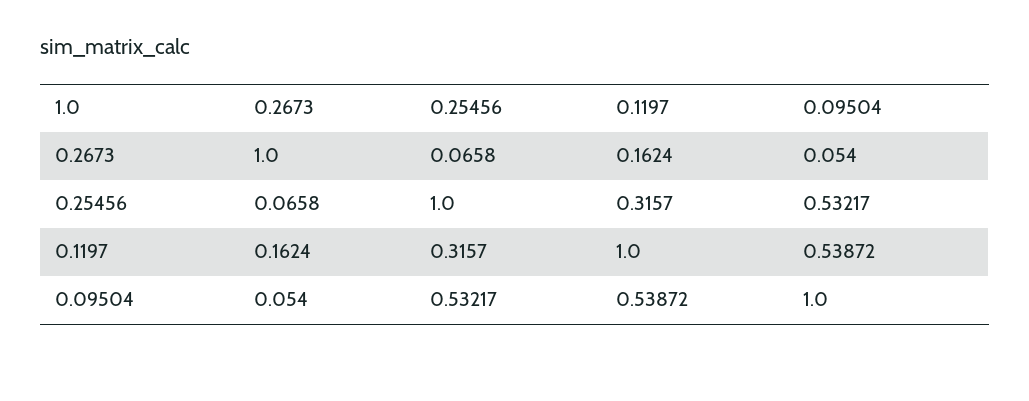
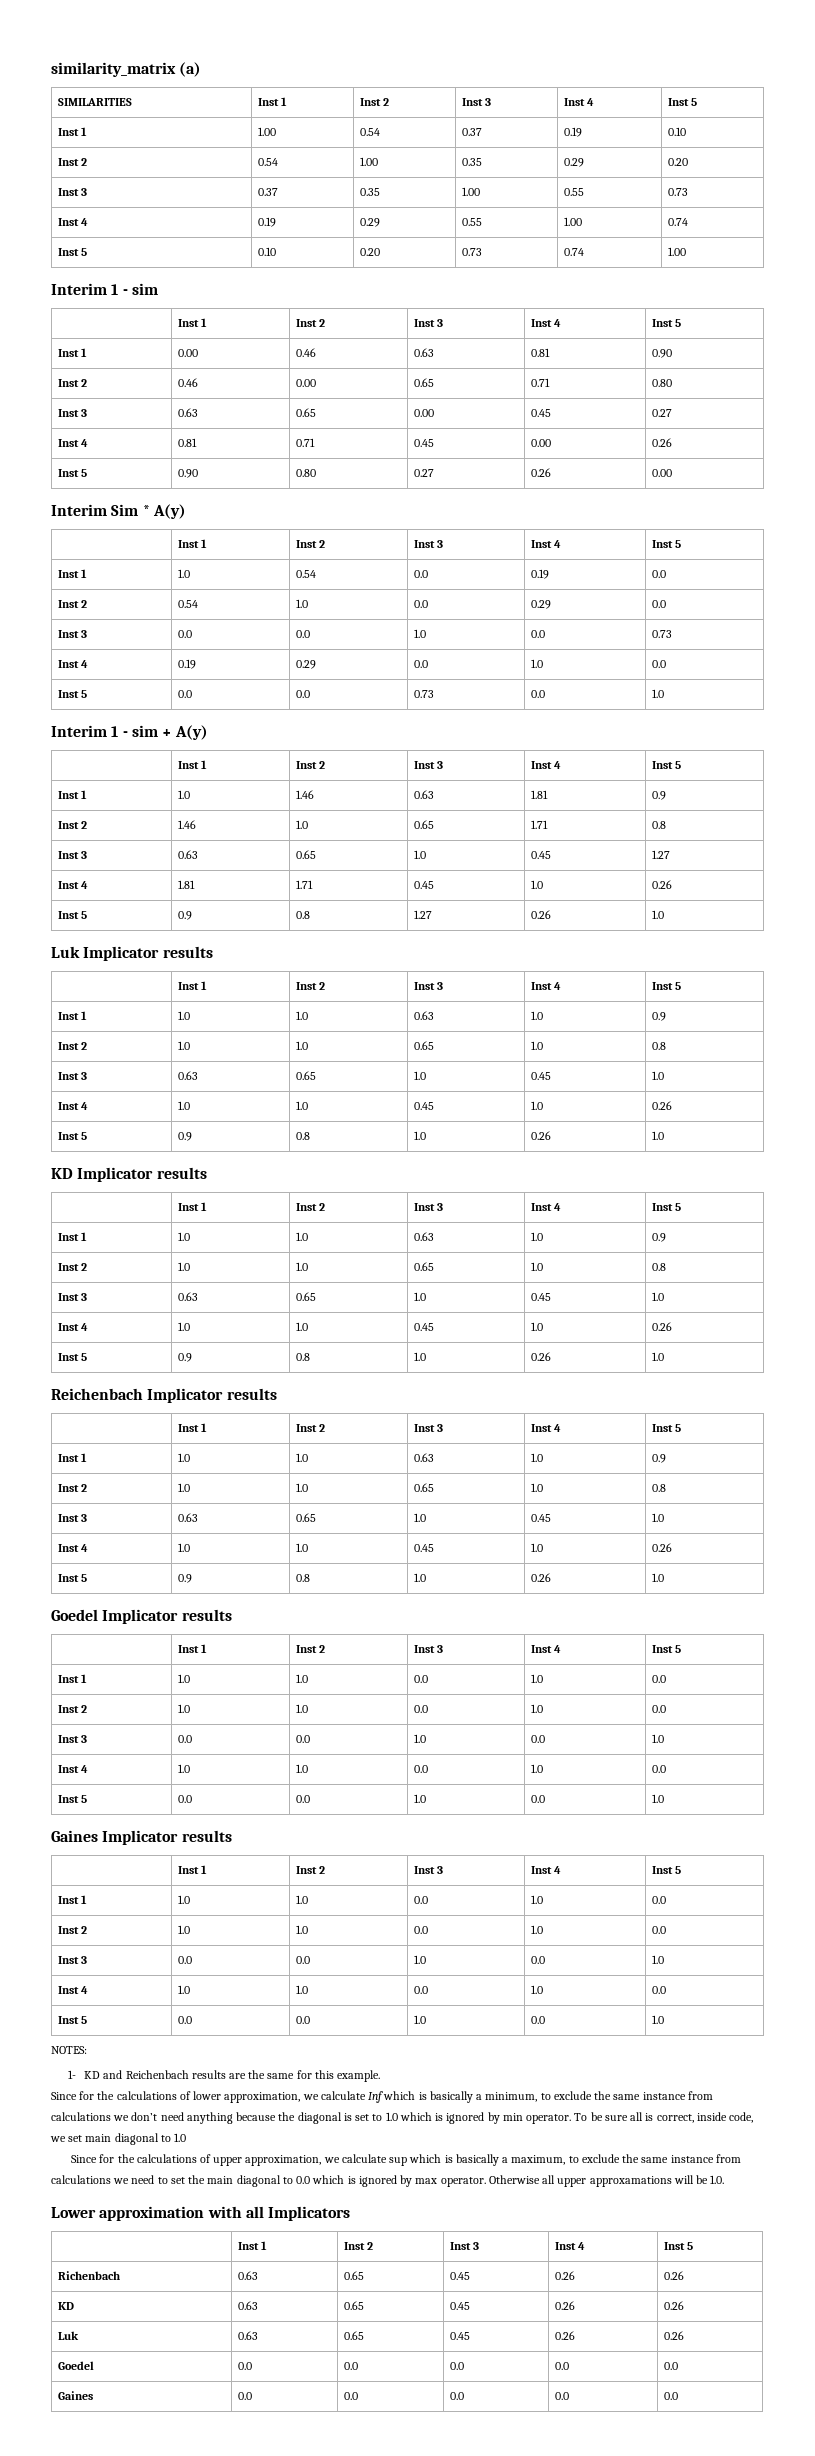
[40,38,190,57] [55,100,81,114] [254,100,315,114] [430,100,503,114] [616,100,670,114] [803,100,883,114] [55,148,116,162] [254,148,280,162] [430,148,497,162] [616,148,674,162] [803,148,858,162] [55,196,128,210] [254,196,321,210] [430,196,456,210] [616,196,674,210] [803,196,871,210] [55,244,109,258] [254,244,312,258] [430,244,488,258] [616,244,642,258] [803,244,876,258] [55,292,135,306] [254,292,309,306] [430,292,498,306] [616,292,689,306] [803,292,829,306] sim_matrix_calc // 1.0 | 0.2673 | 0.25456 | 0.1197 | 0.09504 // 0.2673 | 1.0 | 0.0658 | 0.1624 | 0.054 // 0.25456 | 0.0658 | 1.0 | 0.3157 | 0.53217 // 0.1197 | 0.1624 | 0.3157 | 1.0 | 0.53872 // 0.09504 | 0.054 | 0.53217 | 0.53872 | 1.0 -> [51,62,202,77] [57,98,132,106] [257,97,288,106] [359,98,390,106] [461,98,492,106] [563,98,595,106] [667,98,698,106] [57,127,88,136] [257,127,276,136] [359,128,380,136] [461,128,482,136] [563,127,582,137] [667,127,686,136] [57,158,88,166] [257,158,278,166] [359,157,378,166] [461,158,482,166] [563,158,584,167] [667,158,688,166] [57,188,88,196] [257,188,278,196] [359,188,380,196] [461,187,480,196] [563,188,584,196] [667,188,688,196] [57,218,89,226] [257,217,276,227] [359,218,380,227] [461,218,482,226] [563,217,582,226] [667,218,688,226] [57,248,88,256] [257,247,276,256] [359,248,380,256] [461,248,482,256] [563,248,584,256] [667,247,686,256] [51,283,158,295] [177,318,208,327] [295,319,326,327] [413,319,444,327] [530,319,562,327] [651,319,682,327] [57,348,88,357] [177,349,198,357] [295,348,316,357] [413,348,434,357] [530,348,550,357] [651,349,672,358] [57,379,88,387] [177,378,198,387] [295,379,316,387] [413,378,434,387] [530,378,550,387] [651,379,672,387] [57,409,88,417] [177,408,198,417] [295,408,316,417] [413,409,434,417] [530,409,551,417] [651,409,672,417] [57,439,89,447] [177,438,197,447] [295,438,315,447] [413,439,434,447] [530,439,551,447] [651,438,672,447] [57,469,88,477] [177,469,198,478] [295,469,316,477] [413,469,434,477] [530,468,551,477] [651,469,672,477] [51,504,186,519] [177,539,208,548] [295,540,326,548] [413,540,444,548] [530,540,562,548] [651,540,682,548] [57,569,88,578] [177,569,190,578] [295,570,316,578] [413,570,428,578] [530,569,549,579] [651,570,666,578] [57,600,88,608] [177,600,198,608] [295,599,308,608] [413,600,428,608] [530,600,551,609] [651,600,666,608] [57,630,88,638] [177,630,192,638] [295,630,310,638] [413,629,426,638] [530,630,545,638] [651,630,672,638] [57,660,89,668] [177,659,196,669] [295,660,316,669] [413,660,428,668] [530,659,543,668] [651,660,666,668] [57,690,88,698] [177,690,192,698] [295,690,310,698] [413,690,434,698] [530,690,545,698] [651,689,664,698] [51,725,208,740] [177,760,208,769] [295,761,326,769] [413,761,444,769] [530,761,562,769] [651,761,682,769] [57,790,88,799] [177,790,190,799] [295,790,314,799] [413,790,434,799] [530,790,548,799] [651,791,666,800] [57,821,88,829] [177,820,196,829] [295,820,308,829] [413,820,434,829] [530,820,548,829] [651,821,666,829] [57,851,88,859] [177,850,198,859] [295,850,316,859] [413,850,426,859] [530,851,551,859] [651,850,670,859] [57,881,89,889] [177,880,195,889] [295,880,313,889] [413,881,434,889] [530,880,543,889] [651,880,672,889] [57,911,88,919] [177,911,192,920] [295,911,310,919] [413,910,432,919] [530,910,551,919] [651,910,664,919] [51,946,213,961] [177,981,208,990] [295,982,326,990] [413,982,444,990] [530,982,562,990] [651,982,682,990] [57,1011,88,1020] [177,1011,190,1020] [295,1011,308,1020] [413,1011,434,1020] [530,1011,543,1020] [651,1012,666,1021] [57,1042,88,1050] [177,1041,190,1050] [295,1041,308,1050] [413,1041,434,1050] [530,1041,543,1050] [651,1042,666,1050] [57,1072,88,1080] [177,1071,198,1080] [295,1071,316,1080] [413,1071,426,1080] [530,1072,551,1080] [651,1071,664,1080] [57,1102,89,1110] [177,1101,190,1110] [295,1101,308,1110] [413,1102,434,1110] [530,1101,543,1110] [651,1101,672,1110] [57,1132,88,1140] [177,1132,192,1141] [295,1132,310,1140] [413,1131,426,1140] [530,1131,551,1140] [651,1131,664,1140] [51,1167,207,1182] [177,1202,208,1211] [295,1203,326,1211] [413,1203,444,1211] [530,1203,562,1211] [651,1203,682,1211] [57,1232,88,1241] [177,1232,190,1241] [295,1232,308,1241] [413,1232,434,1241] [530,1232,543,1241] [651,1233,666,1242] [57,1263,88,1271] [177,1262,190,1271] [295,1262,308,1271] [413,1262,434,1271] [530,1262,543,1271] [651,1263,666,1271] [57,1293,88,1301] [177,1292,198,1301] [295,1292,316,1301] [413,1292,426,1301] [530,1293,551,1301] [651,1292,664,1301] [57,1323,89,1331] [177,1322,190,1331] [295,1322,308,1331] [413,1323,434,1331] [530,1322,543,1331] [651,1322,672,1331] [57,1353,88,1361] [177,1353,192,1362] [295,1353,310,1361] [413,1352,426,1361] [530,1352,551,1361] [651,1352,664,1361] [51,1388,277,1403] [177,1423,208,1432] [295,1424,326,1432] [413,1424,444,1432] [530,1424,562,1432] [651,1424,682,1432] [57,1453,88,1462] [177,1453,190,1462] [295,1453,308,1462] [413,1453,434,1462] [530,1453,543,1462] [651,1454,666,1463] [57,1484,88,1492] [177,1483,190,1492] [295,1483,308,1492] [413,1483,434,1492] [530,1483,543,1492] [651,1484,666,1492] [57,1514,88,1522] [177,1513,198,1522] [295,1513,316,1522] [413,1513,426,1522] [530,1514,551,1522] [651,1513,664,1522] [57,1544,89,1552] [177,1543,190,1552] [295,1543,308,1552] [413,1544,434,1552] [530,1543,543,1552] [651,1543,672,1552] [57,1574,88,1582] [177,1574,192,1583] [295,1574,310,1582] [413,1573,426,1582] [530,1573,551,1582] [651,1573,664,1582] [51,1609,232,1624] [177,1644,208,1653] [295,1645,326,1653] [413,1645,444,1653] [530,1645,562,1653] [651,1645,682,1653] [57,1674,88,1683] [177,1674,190,1683] [295,1674,308,1683] [413,1675,428,1683] [530,1674,543,1683] [651,1675,666,1683] [57,1705,88,1713] [177,1704,190,1713] [295,1704,308,1713] [413,1705,428,1713] [530,1704,543,1713] [651,1705,666,1713] [57,1735,88,1743] [177,1735,192,1743] [295,1735,310,1743] [413,1734,426,1743] [530,1735,545,1743] [651,1734,664,1743] [57,1765,89,1773] [177,1764,190,1773] [295,1764,308,1773] [413,1765,428,1773] [530,1764,543,1773] [651,1765,666,1773] [57,1795,88,1803] [177,1795,192,1803] [295,1795,310,1803] [413,1794,426,1803] [530,1795,545,1803] [651,1794,664,1803] [51,1830,232,1845] [177,1865,208,1874] [295,1866,326,1874] [413,1866,444,1874] [530,1866,562,1874] [651,1866,682,1874] [57,1895,88,1904] [177,1895,190,1904] [295,1895,308,1904] [413,1896,428,1904] [530,1895,543,1904] [651,1896,666,1904] [57,1926,88,1934] [177,1925,190,1934] [295,1925,308,1934] [413,1926,428,1934] [530,1925,543,1934] [651,1926,666,1934] [57,1956,88,1964] [177,1956,192,1964] [295,1956,310,1964] [413,1955,426,1964] [530,1956,545,1964] [651,1955,664,1964] [57,1986,89,1994] [177,1985,190,1994] [295,1985,308,1994] [413,1986,428,1994] [530,1985,543,1994] [651,1986,666,1994] [57,2016,88,2024] [177,2016,192,2024] [295,2016,310,2024] [413,2015,426,2024] [530,2016,545,2024] [651,2015,664,2024] [51,2046,87,2054] [67,2070,381,2082] [51,2091,713,2103] [51,2112,754,2124] [50,2133,187,2145] [71,2154,741,2166] [51,2175,725,2187] [51,2206,351,2221] [237,2241,268,2250] [343,2242,374,2250] [449,2242,480,2250] [554,2242,586,2250] [663,2242,694,2250] [57,2271,120,2280] [237,2271,258,2280] [343,2271,364,2280] [449,2272,470,2280] [554,2271,575,2280] [663,2271,684,2280] [57,2302,74,2310] [237,2301,258,2310] [343,2301,364,2310] [449,2302,470,2310] [554,2301,575,2310] [663,2301,684,2310] [57,2331,79,2340] [237,2331,258,2340] [343,2331,364,2340] [449,2332,470,2340] [554,2331,575,2340] [663,2331,684,2340] [57,2361,94,2370] [237,2362,252,2370] [343,2362,358,2370] [449,2362,464,2370] [554,2362,569,2370] [663,2362,678,2370] [57,2391,93,2400] [237,2392,252,2400] [343,2392,358,2400] [449,2392,464,2400] [554,2392,569,2400] [663,2392,678,2400] similarity_matrix (a) // SIMILARITIES | Inst 1 | Inst 2 | Inst 3 | Inst 4 | Inst 5 // Inst 1 | 1.00 | 0.54 | 0.37 | 0.19 | 0.10 // Inst 2 | 0.54 | 1.00 | 0.35 | 0.29 | 0.20 // Inst 3 | 0.37 | 0.35 | 1.00 | 0.55 | 0.73 // Inst 4 | 0.19 | 0.29 | 0.55 | 1.00 | 0.74 // Inst 5 | 0.10 | 0.20 | 0.73 | 0.74 | 1.00 // Interim 1 - sim // | Inst 1 | Inst 2 | Inst 3 | Inst 4 | Inst 5 // Inst 1 | 0.00 | 0.46 | 0.63 | 0.81 | 0.90 // Inst 2 | 0.46 | 0.00 | 0.65 | 0.71 | 0.80 // Inst 3 | 0.63 | 0.65 | 0.00 | 0.45 | 0.27 // Inst 4 | 0.81 | 0.71 | 0.45 | 0.00 | 0.26 // Inst 5 | 0.90 | 0.80 | 0.27 | 0.26 | 0.00 // Interim Sim * A(y) // | Inst 1 | Inst 2 | Inst 3 | Inst 4 | Inst 5 // Inst 1 | 1.0 | 0.54 | 0.0 | 0.19 | 0.0 // Inst 2 | 0.54 | 1.0 | 0.0 | 0.29 | 0.0 // Inst 3 | 0.0 | 0.0 | 1.0 | 0.0 | 0.73 // Inst 4 | 0.19 | 0.29 | 0.0 | 1.0 | 0.0 // Inst 5 | 0.0 | 0.0 | 0.73 | 0.0 | 1.0 // Interim 1 - sim + A(y) // | Inst 1 | Inst 2 | Inst 3 | Inst 4 | Inst 5 // Inst 1 | 1.0 | 1.46 | 0.63 | 1.81 | 0.9 // Inst 2 | 1.46 | 1.0 | 0.65 | 1.71 | 0.8 // Inst 3 | 0.63 | 0.65 | 1.0 | 0.45 | 1.27 // Inst 4 | 1.81 | 1.71 | 0.45 | 1.0 | 0.26 // Inst 5 | 0.9 | 0.8 | 1.27 | 0.26 | 1.0 // Luk Implicator results // | Inst 1 | Inst 2 | Inst 3 | Inst 4 | Inst 5 // Inst 1 | 1.0 | 1.0 | 0.63 | 1.0 | 0.9 // Inst 2 | 1.0 | 1.0 | 0.65 | 1.0 | 0.8 // Inst 3 | 0.63 | 0.65 | 1.0 | 0.45 | 1.0 // Inst 4 | 1.0 | 1.0 | 0.45 | 1.0 | 0.26 // Inst 5 | 0.9 | 0.8 | 1.0 | 0.26 | 1.0 // KD Implicator results // | Inst 1 | Inst 2 | Inst 3 | Inst 4 | Inst 5 // Inst 1 | 1.0 | 1.0 | 0.63 | 1.0 | 0.9 // Inst 2 | 1.0 | 1.0 | 0.65 | 1.0 | 0.8 // Inst 3 | 0.63 | 0.65 | 1.0 | 0.45 | 1.0 // Inst 4 | 1.0 | 1.0 | 0.45 | 1.0 | 0.26 // Inst 5 | 0.9 | 0.8 | 1.0 | 0.26 | 1.0 // Reichenbach Implicator results // | Inst 1 | Inst 2 | Inst 3 | Inst 4 | Inst 5 // Inst 1 | 1.0 | 1.0 | 0.63 | 1.0 | 0.9 // Inst 2 | 1.0 | 1.0 | 0.65 | 1.0 | 0.8 // Inst 3 | 0.63 | 0.65 | 1.0 | 0.45 | 1.0 // Inst 4 | 1.0 | 1.0 | 0.45 | 1.0 | 0.26 // Inst 5 | 0.9 | 0.8 | 1.0 | 0.26 | 1.0 // Goedel Implicator results // | Inst 1 | Inst 2 | Inst 3 | Inst 4 | Inst 5 // Inst 1 | 1.0 | 1.0 | 0.0 | 1.0 | 0.0 // Inst 2 | 1.0 | 1.0 | 0.0 | 1.0 | 0.0 // Inst 3 | 0.0 | 0.0 | 1.0 | 0.0 | 1.0 // Inst 4 | 1.0 | 1.0 | 0.0 | 1.0 | 0.0 // Inst 5 | 0.0 | 0.0 | 1.0 | 0.0 | 1.0 // Gaines Implicator results // | Inst 1 | Inst 2 | Inst 3 | Inst 4 | Inst 5 // Inst 1 | 1.0 | 1.0 | 0.0 | 1.0 | 0.0 // Inst 2 | 1.0 | 1.0 | 0.0 | 1.0 | 0.0 // Inst 3 | 0.0 | 0.0 | 1.0 | 0.0 | 1.0 // Inst 4 | 1.0 | 1.0 | 0.0 | 1.0 | 0.0 // Inst 5 | 0.0 | 0.0 | 1.0 | 0.0 | 1.0 // NOTES: // 1- KD and Reichenbach results are the same for this example. // Since for the calculations of lower approximation, we calculate Inf which is basically a minimum, to exclude the same instance from calculations we don’t need anything because the diagonal is set to 1.0 which is ignored by min operator. To be sure all is correct, inside code, we set main diagonal to 1.0 // Since for the calculations of upper approximation, we calculate sup which is basically a maximum, to exclude the same instance from calculations we need to set the main diagonal to 0.0 which is ignored by max operator. Otherwise all upper approxamations will be 1.0. // Lower approximation with all Implicators // | Inst 1 | Inst 2 | Inst 3 | Inst 4 | Inst 5 // Richenbach | 0.63 | 0.65 | 0.45 | 0.26 | 0.26 // KD | 0.63 | 0.65 | 0.45 | 0.26 | 0.26 // Luk | 0.63 | 0.65 | 0.45 | 0.26 | 0.26 // Goedel | 0.0 | 0.0 | 0.0 | 0.0 | 0.0 // Gaines | 0.0 | 0.0 | 0.0 | 0.0 | 0.0

